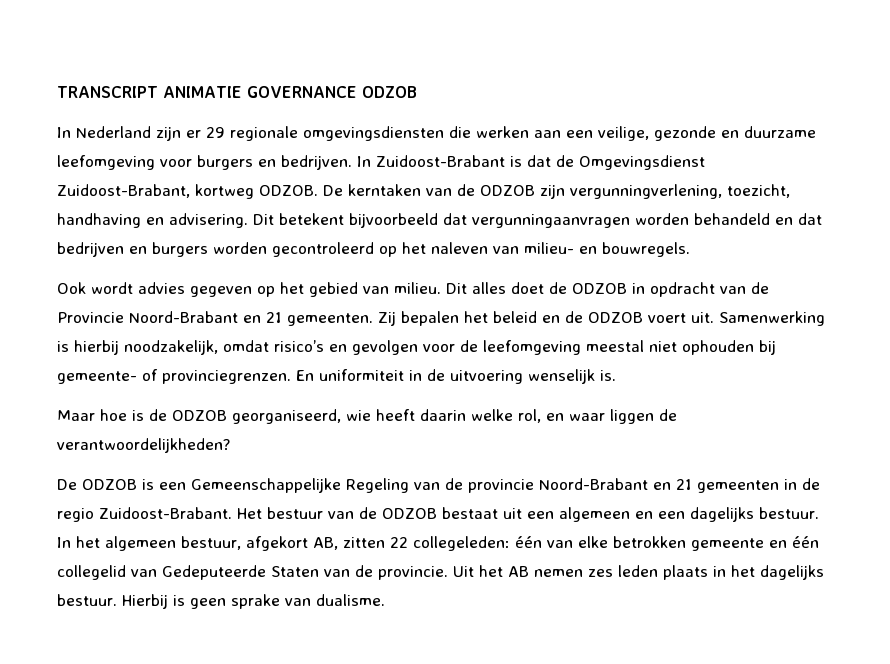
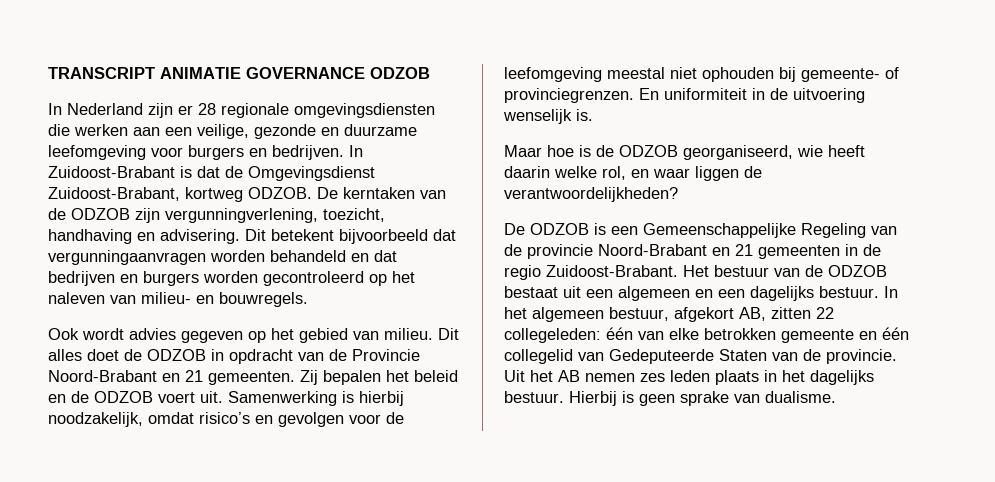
[206,127,225,138] 29 -> [198,103,216,115] 28

